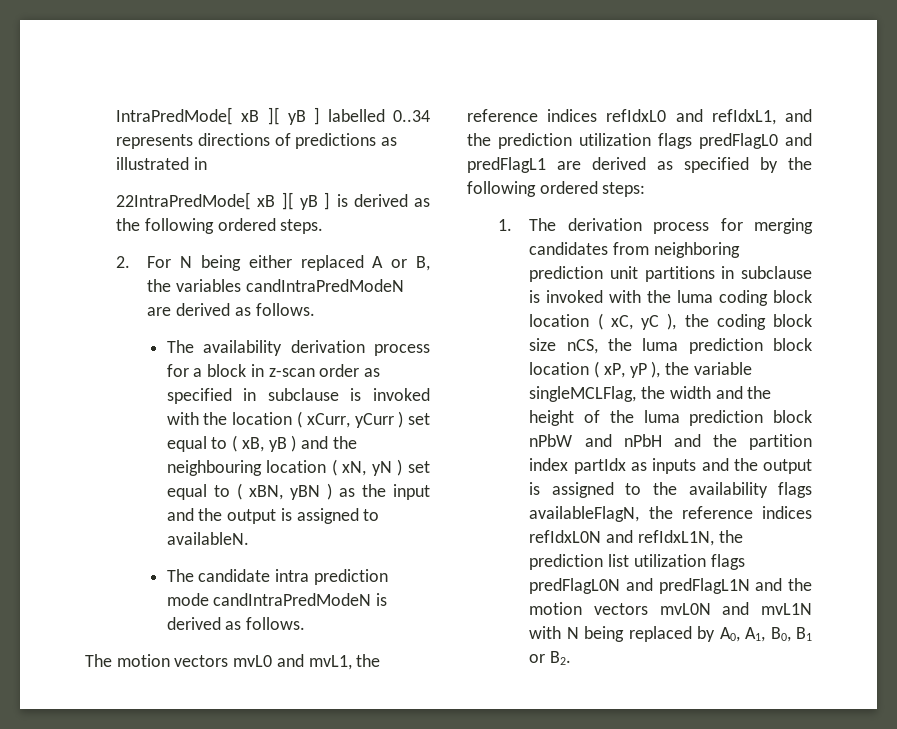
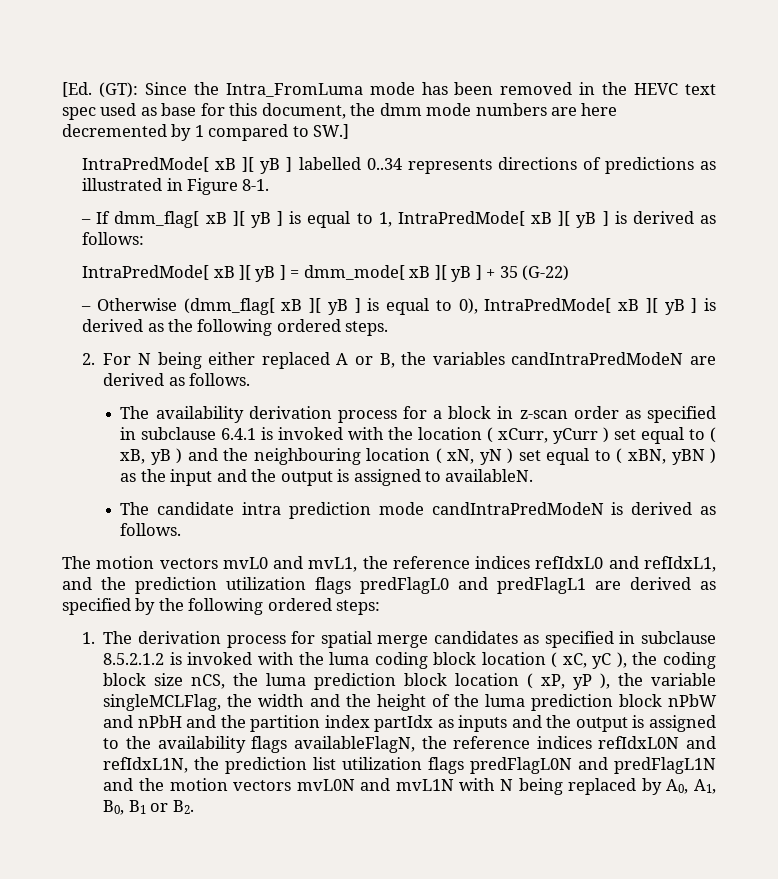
(116, 116) none -> [62,82,716,98] [62,103,618,120] [62,124,350,141] [Ed. (GT): Since the Intra_FromLuma mode has been removed in the HEVC text spec used as base for this document, the dmm mode numbers are here decremented by 1 compared to SW.] //
[116,192,252,210] // 22IntraPredMode[ -> [187,178,270,195] [81,211,716,228] [82,232,145,245] [82,265,570,282] [81,298,612,315] Figure 8-1. // – If dmm_flag[ xB ][ yB ] is equal to 1, IntraPredMode[ xB ][ yB ] is derived as follows: // IntraPredMode[ xB ][ yB ] = dmm_mode[ xB ][ yB ] + 35 (G-22) // – Otherwise (dmm_flag[ xB ][ yB ] is equal to 0), IntraPredMode[
(339, 394) none -> [221,428,257,440] 6.4.1
[754,218,813,234] [529,242,740,258] [529,266,812,282] merging candidates from neighboring prediction unit partitions in subclause -> [320,631,716,648] [103,653,165,665] spatial merge candidates as specified in subclause 8.5.2.1.2

